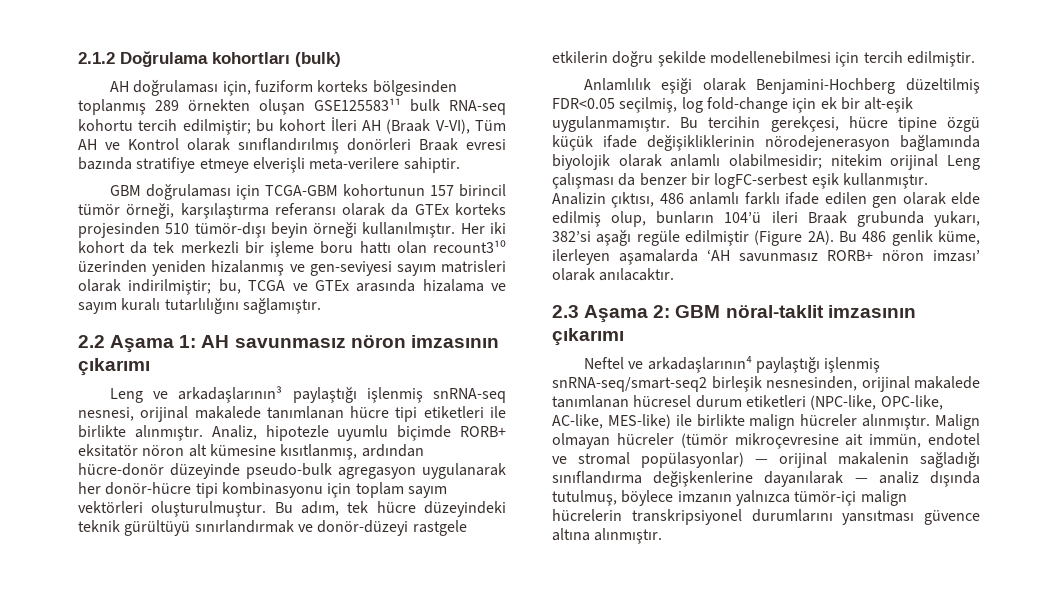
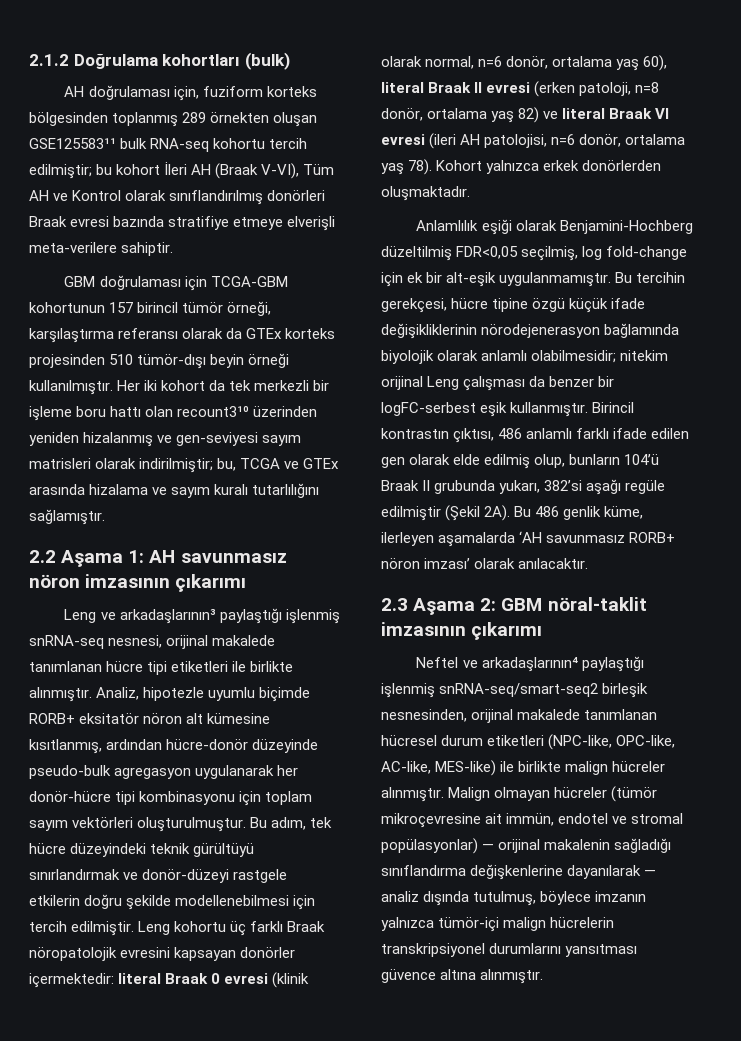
(975, 59) none -> [138,921,326,936] [29,947,296,961] [29,972,310,988] [381,55,668,71] [381,81,660,97] [381,107,670,123] [381,133,686,149] [381,159,662,175] [381,186,470,201] Leng kohortu üç farklı Braak nöropatolojik evresini kapsayan donörler içermektedir: literal Braak 0 evresi (klinik olarak normal, n=6 donör, ortalama yaş 60), literal Braak II evresi (erken patoloji, n=8 donör, ortalama yaş 82) ve literal Braak VI evresi (ileri AH patolojisi, n=6 donör, ortalama yaş 78). Kohort yalnızca erkek donörlerden oluşmaktadır.
[552,98,615,109] FDR<0.05 -> [456,246,519,259] FDR<0,05
[552,192,606,205] Analizin -> [592,402,635,413] [381,428,449,439] Birincil kontrastın
[771,211,847,224] ileri Braak -> [381,480,431,491] Braak II
[754,230,803,246] (Figure -> [445,505,481,521] (Şekil

